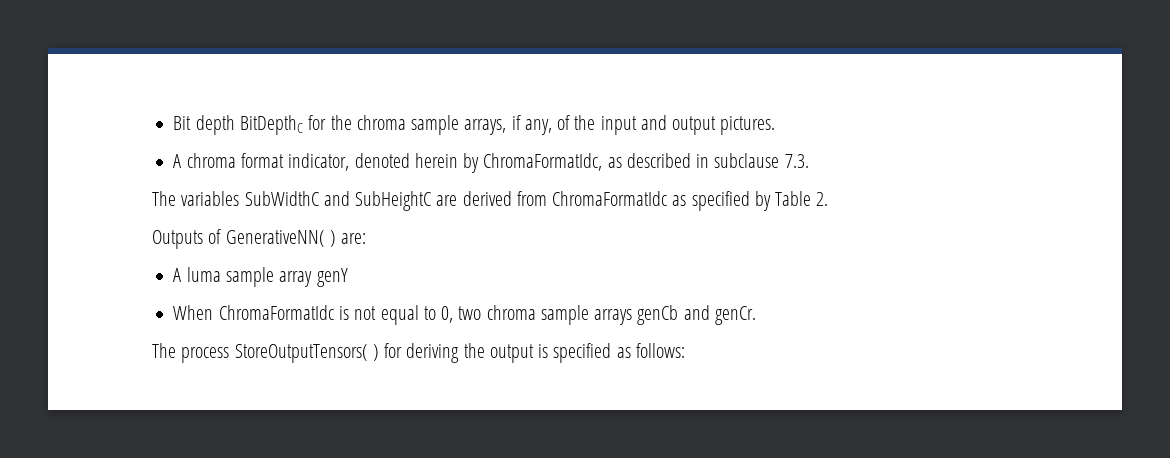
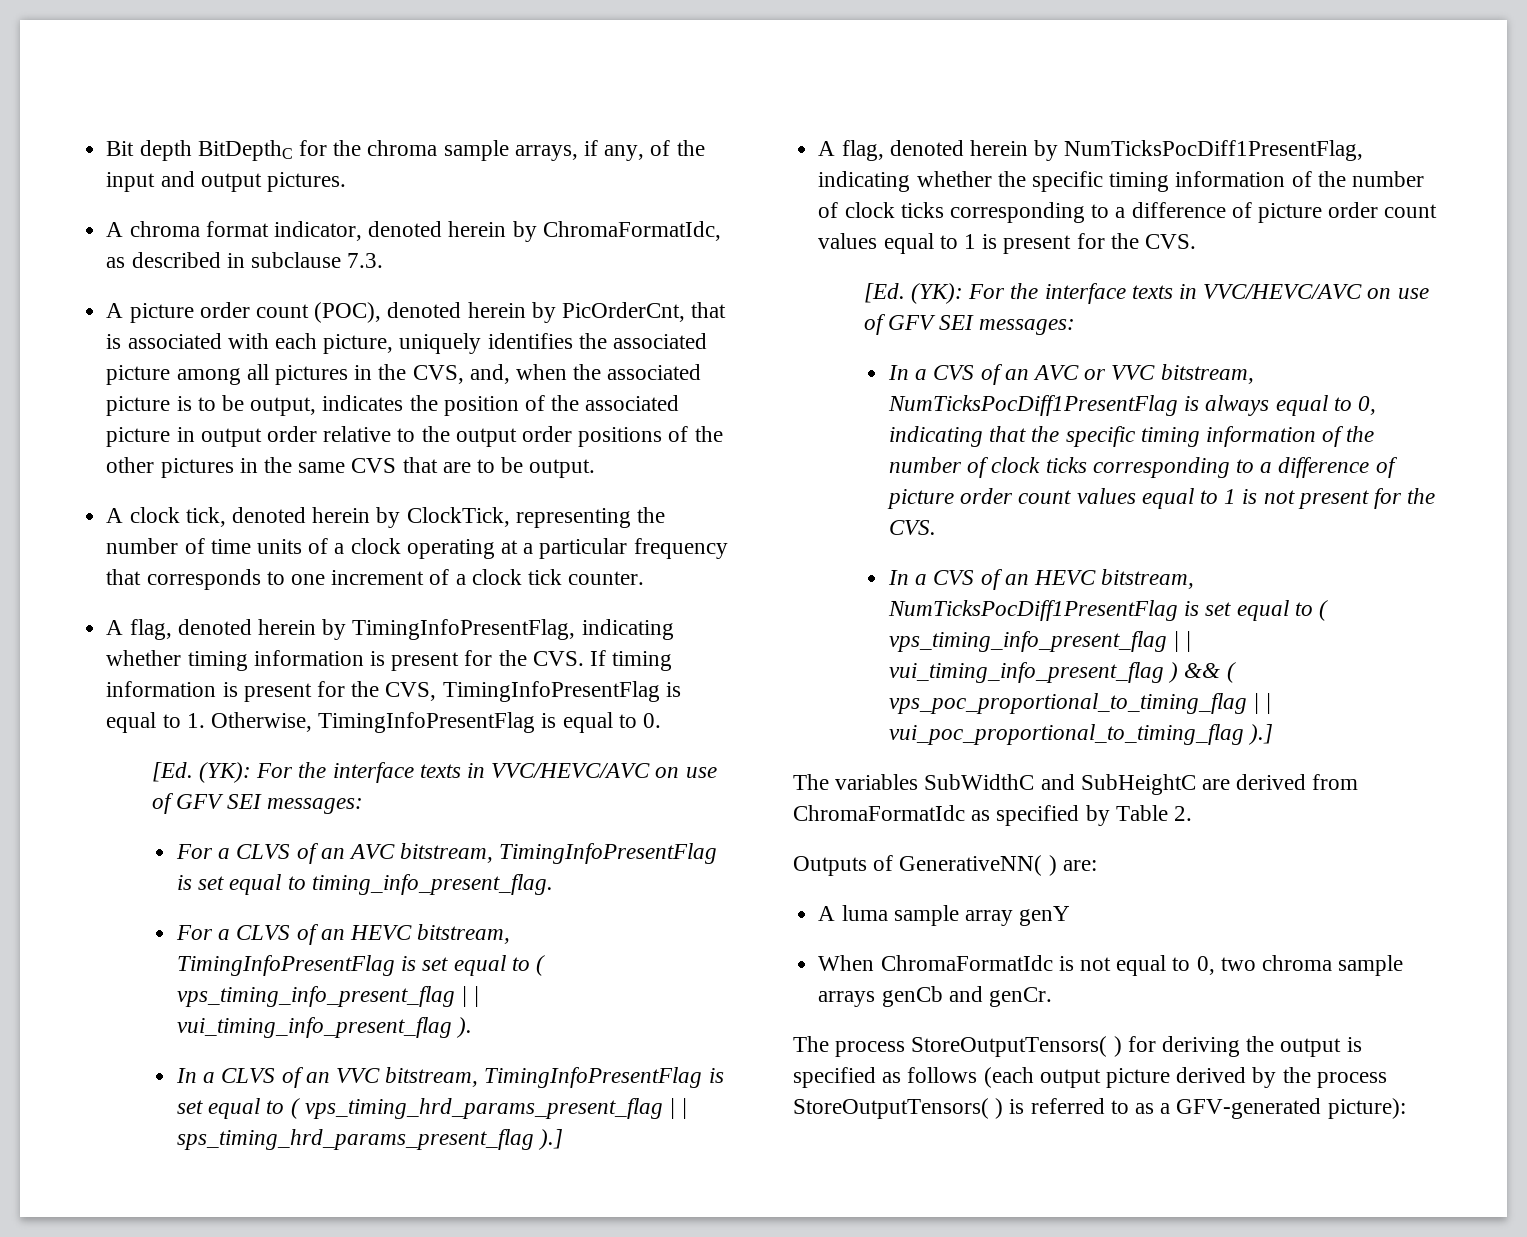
(809, 161) none -> [106,302,727,323] [106,333,707,354] [106,364,702,385] [106,395,680,416] [106,426,723,447] [106,457,596,478] [106,507,665,528] [106,538,728,559] [106,569,645,590] [106,619,674,640] [106,650,673,671] [106,681,681,702] [106,712,661,733] [151,762,717,783] [151,793,364,814] [175,843,718,864] [176,874,553,895] [175,924,511,945] [176,955,546,976] [176,986,480,1007] [176,1017,473,1038] [175,1067,724,1088] [176,1098,688,1119] [176,1129,564,1150] [818,140,1364,161] [818,171,1424,192] [818,202,1438,223] [818,233,1196,254] [863,283,1429,304] [863,314,1076,335] [887,364,1254,385] [887,395,1377,416] [888,426,1375,447] [888,457,1398,478] [886,488,1436,509] [888,520,936,535] [887,569,1195,590] [887,600,1329,621] [888,631,1192,652] [888,662,1236,683] [888,693,1272,714] [888,724,1274,745] // A picture order count (POC), denoted herein by PicOrderCnt, that is associated with each picture, uniquely identifies the associated picture among all pictures in the CVS, and, when the associated picture is to be output, indicates the position of the associated picture in output order relative to the output order positions of the other pictures in the same CVS that are to be output. // A clock tick, denoted herein by ClockTick, representing the number of time units of a clock operating at a particular frequency that corresponds to one increment of a clock tick counter. // A flag, denoted herein by TimingInfoPresentFlag, indicating whether timing information is present for the CVS. If timing information is present for the CVS, TimingInfoPresentFlag is equal to 1. Otherwise, TimingInfoPresentFlag is equal to 0. // [Ed. (YK): For the interface texts in VVC/HEVC/AVC on use of GFV SEI messages: // For a CLVS of an AVC bitstream, TimingInfoPresentFlag is set equal to timing_info_present_flag. // For a CLVS of an HEVC bitstream, TimingInfoPresentFlag is set equal to ( vps_timing_info_present_flag | | vui_timing_info_present_flag ). // In a CLVS of an VVC bitstream, TimingInfoPresentFlag is set equal to ( vps_timing_hrd_params_present_flag | | sps_timing_hrd_params_present_flag ).] // A flag, denoted herein by NumTicksPocDiff1PresentFlag, indicating whether the specific timing information of the number of clock ticks corresponding to a difference of picture order count values equal to 1 is present for the CVS. // [Ed. (YK): For the interface texts in VVC/HEVC/AVC on use of GFV SEI messages: // In a CVS of an AVC or VVC bitstream, NumTicksPocDiff1PresentFlag is always equal to 0, indicating that the specific timing information of the number of clock ticks corresponding to a difference of picture order count values equal to 1 is not present for the CVS. // In a CVS of an HEVC bitstream, NumTicksPocDiff1PresentFlag is set equal to ( vps_timing_info_present_flag | | vui_timing_info_present_flag ) && ( vps_poc_proportional_to_timing_flag | | vui_poc_proportional_to_timing_flag ).]
[635,343,685,358] follows: -> [907,1067,1387,1088] [793,1098,1406,1119] follows (each output picture derived by the process StoreOutputTensors( ) is referred to as a GFV-generated picture):

